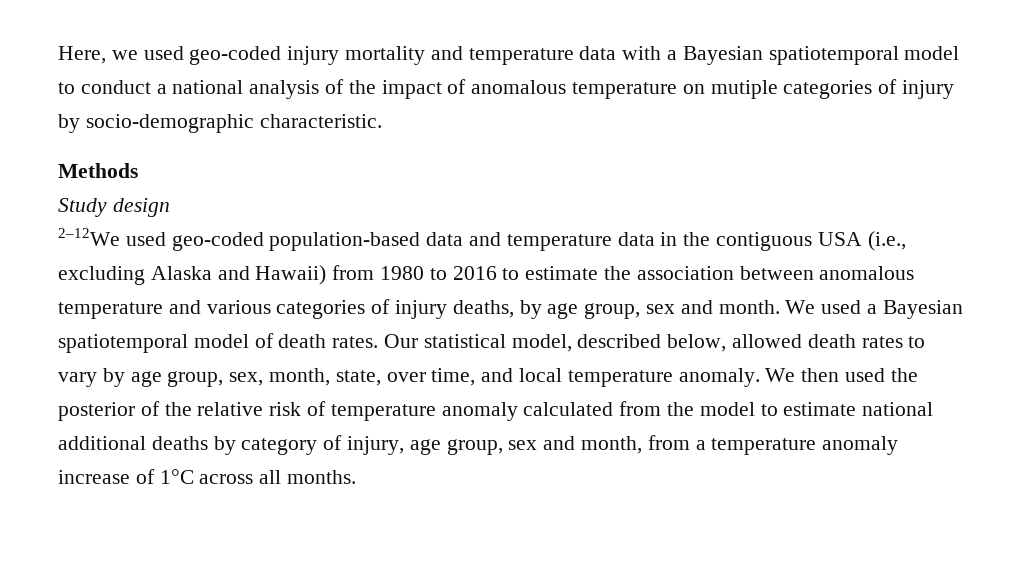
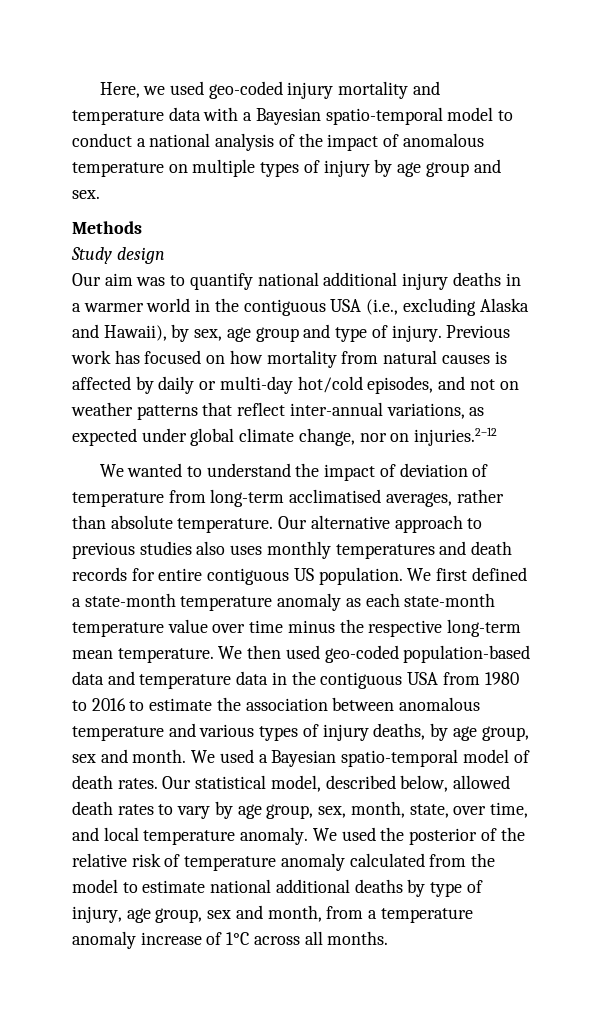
[768,46,899,65] spatiotemporal -> [325,107,443,125] spatio-temporal
[710,80,873,99] mutiple categories -> [192,159,300,177] multiple types
[85,114,382,133] socio-demographic characteristic. -> [397,159,501,177] [72,190,100,199] age group and sex.
[58,228,120,246] 2–12We -> [72,272,521,290] [72,298,529,316] [72,324,511,342] [71,350,507,368] [72,376,519,394] [71,402,485,420] [72,427,498,446] [99,463,489,481] [72,489,504,507] [72,515,483,533] [72,541,513,559] [72,567,527,585] [72,593,496,611] [72,619,522,637] [72,645,282,663] Our aim was to quantify national additional injury deaths in a warmer world in the contiguous USA (i.e., excluding Alaska and Hawaii), by sex, age group and type of injury. Previous work has focused on how mortality from natural causes is affected by daily or multi-day hot/cold episodes, and not on weather patterns that reflect inter-annual variations, as expected under global climate change, nor on injuries.2–12 // We wanted to understand the impact of deviation of temperature from long-term acclimatised averages, rather than absolute temperature. Our alternative approach to previous studies also uses monthly temperatures and death records for entire contiguous US population. We first defined a state-month temperature anomaly as each state-month temperature value over time minus the respective long-term mean temperature. We then
[867,231,906,251] [58,265,327,285] (i.e., excluding Alaska and Hawaii) -> (439, 678) none
[276,300,366,319] categories -> [259,726,299,741] types
[58,334,188,353] spatiotemporal -> [341,749,459,767] spatio-temporal
[801,368,840,382] then -> (337, 834) none
[241,438,318,455] category -> [430,882,463,897] type

